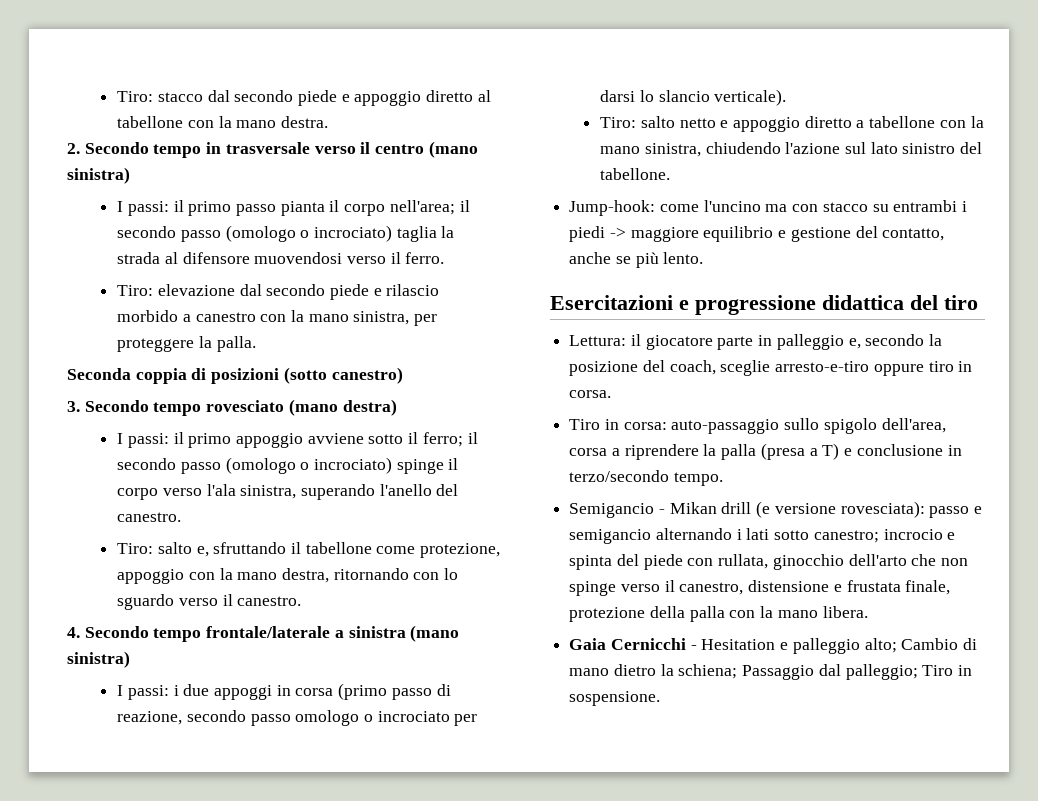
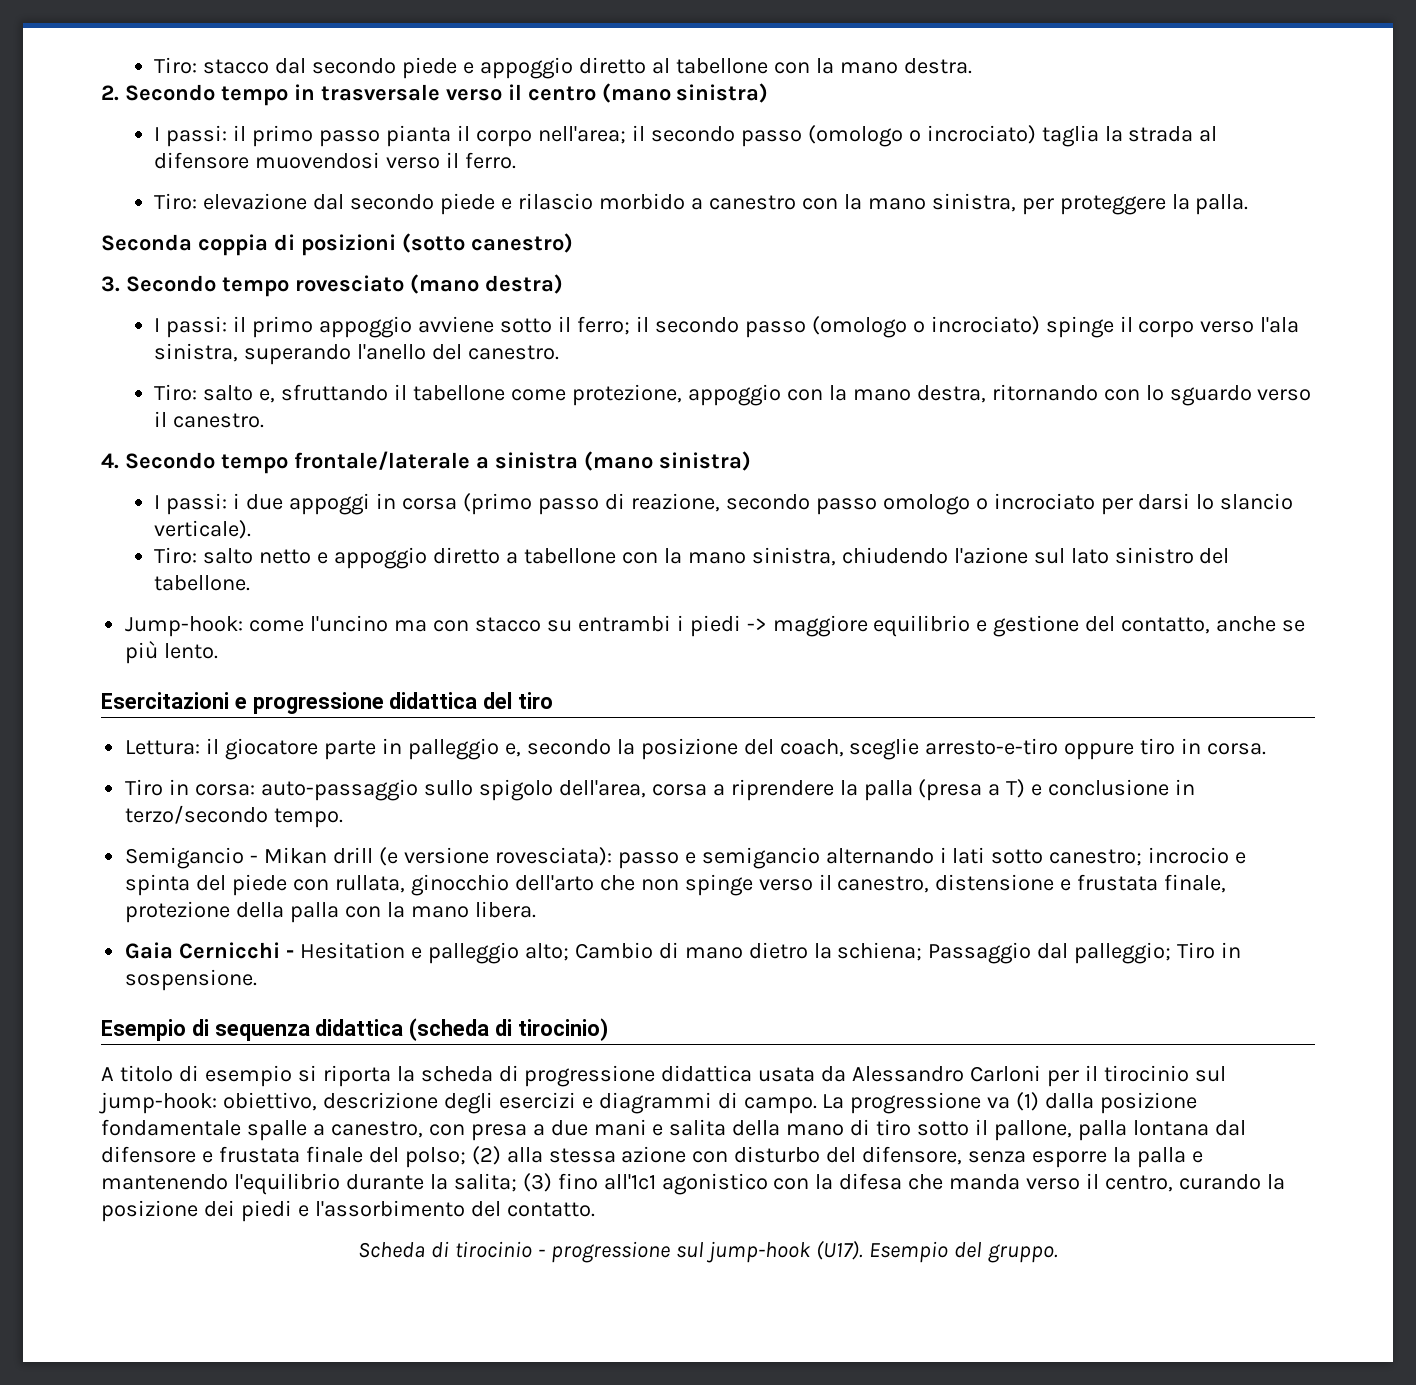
(661, 698) none -> [101,1018,608,1041] [101,1065,1226,1087] [99,1092,1198,1114] [101,1119,1246,1141] [101,1146,1203,1168] [101,1173,1285,1195] [101,1200,595,1222] [357,1240,1059,1263] // Esempio di sequenza didattica (scheda di tirocinio) // A titolo di esempio si riporta la scheda di progressione didattica usata da Alessandro Carloni per il tirocinio sul jump-hook: obiettivo, descrizione degli esercizi e diagrammi di campo. La progressione va (1) dalla posizione fondamentale spalle a canestro, con presa a due mani e salita della mano di tiro sotto il pallone, palla lontana dal difensore e frustata finale del polso; (2) alla stessa azione con disturbo del difensore, senza esporre la palla e mantenendo l'equilibrio durante la salita; (3) fino all'1c1 agonistico con la difesa che manda verso il centro, curando la posizione dei piedi e l'assorbimento del contatto. // Scheda di tirocinio - progressione sul jump-hook (U17). Esempio del gruppo.

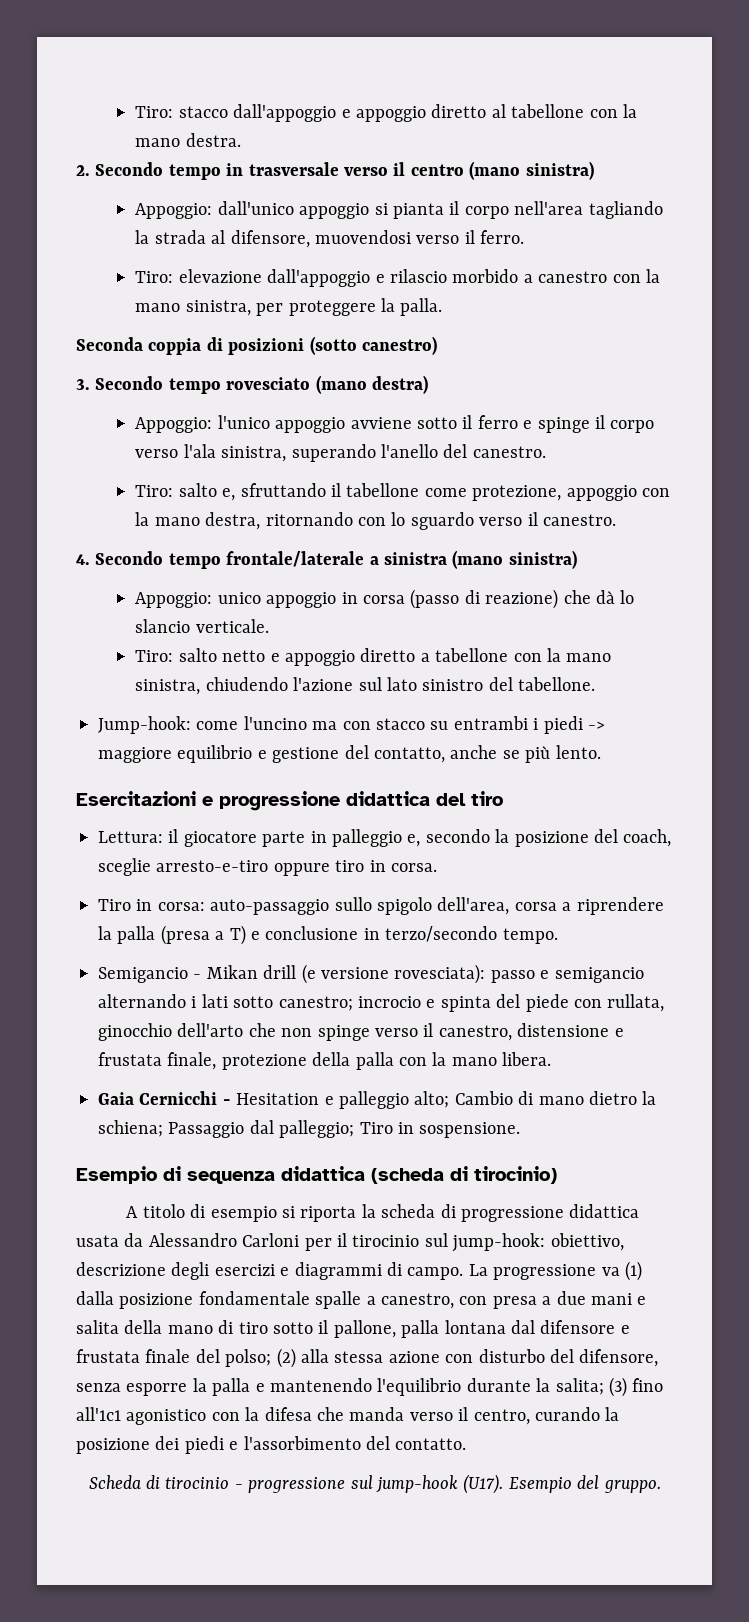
[275,57,458,79] dal secondo piede -> [233,104,337,122] dall'appoggio
[154,125,1099,147] I passi: il primo passo pianta il corpo nell'area; il secondo passo (omologo o incrociato) taglia -> [135,201,663,219] Appoggio: dall'unico appoggio si pianta il corpo nell'area tagliando
[154,152,250,169] difensore -> [230,230,310,248] difensore,
[313,193,496,215] dal secondo piede -> [267,269,371,287] dall'appoggio
[154,316,1040,338] I passi: il primo appoggio avviene sotto il ferro; il secondo passo (omologo o incrociato) -> [135,415,533,433] Appoggio: l'unico appoggio avviene sotto il ferro e
[154,493,1191,515] I passi: i due appoggi in corsa (primo passo di reazione, secondo passo omologo o incrociato per darsi -> [135,589,615,609] Appoggio: unico appoggio in corsa (passo di reazione) che dà
[154,520,252,539] verticale). -> [195,619,269,633] verticale.

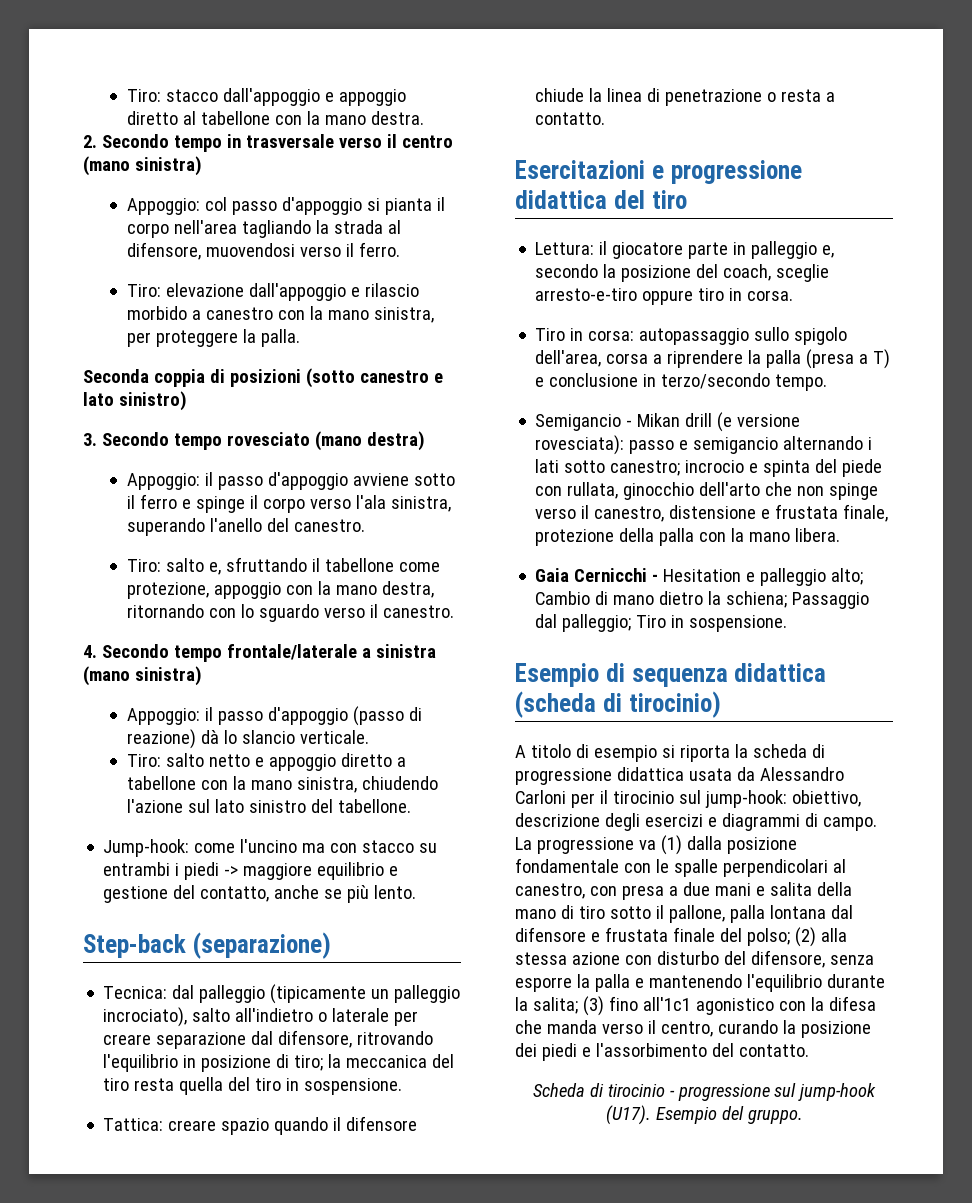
[217,201,370,219] dall'unico appoggio -> [204,197,362,215] col passo d'appoggio
[362,336,437,355] canestro) -> [359,370,443,383] [83,391,187,411] canestro e lato sinistro)
[217,415,346,433] l'unico appoggio -> [204,472,348,490] il passo d'appoggio
[217,592,405,608] unico appoggio in corsa -> [204,707,348,725] il passo d'appoggio
[563,590,591,604] che -> (196, 739) none
(601, 752) none -> [83,932,331,959] [103,984,461,1004] [103,1007,419,1027] [103,1030,434,1049] [103,1054,455,1072] [103,1077,403,1095] [103,1116,418,1135] [535,88,836,106] [535,112,606,125] // Step-back (separazione) // Tecnica: dal palleggio (tipicamente un palleggio incrociato), salto all'indietro o laterale per creare separazione dal difensore, ritrovando l'equilibrio in posizione di tiro; la meccanica del tiro resta quella del tiro in sospensione. // Tattica: creare spazio quando il difensore chiude la linea di penetrazione o resta a contatto.
[210,899,330,915] auto-passaggio -> [639,328,750,345] autopassaggio
[315,1291,376,1309] spalle a -> [623,859,846,877] con le spalle perpendicolari al

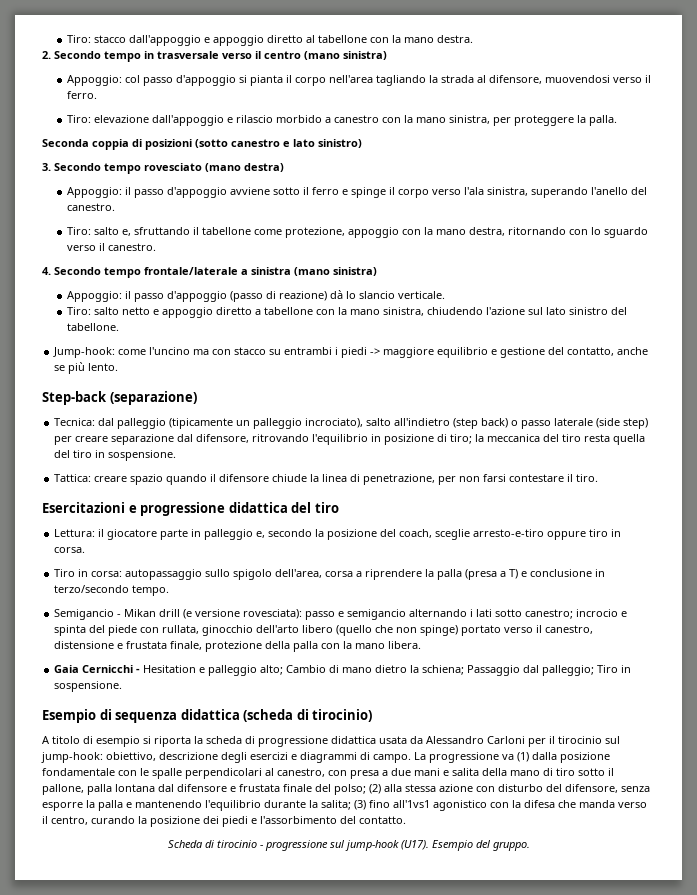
[318,1008,390,1022] o laterale -> [453,418,649,429] (step back) o passo laterale (side step)
[665,89,836,106] [535,112,606,125] penetrazione o resta a contatto. -> [363,474,599,485] penetrazione, per non farsi contestare il tiro.
[765,482,879,500] che non spinge -> [302,625,502,636] libero (quello che non spinge) portato
[642,997,691,1011] all'1c1 -> [393,800,430,808] all'1vs1

